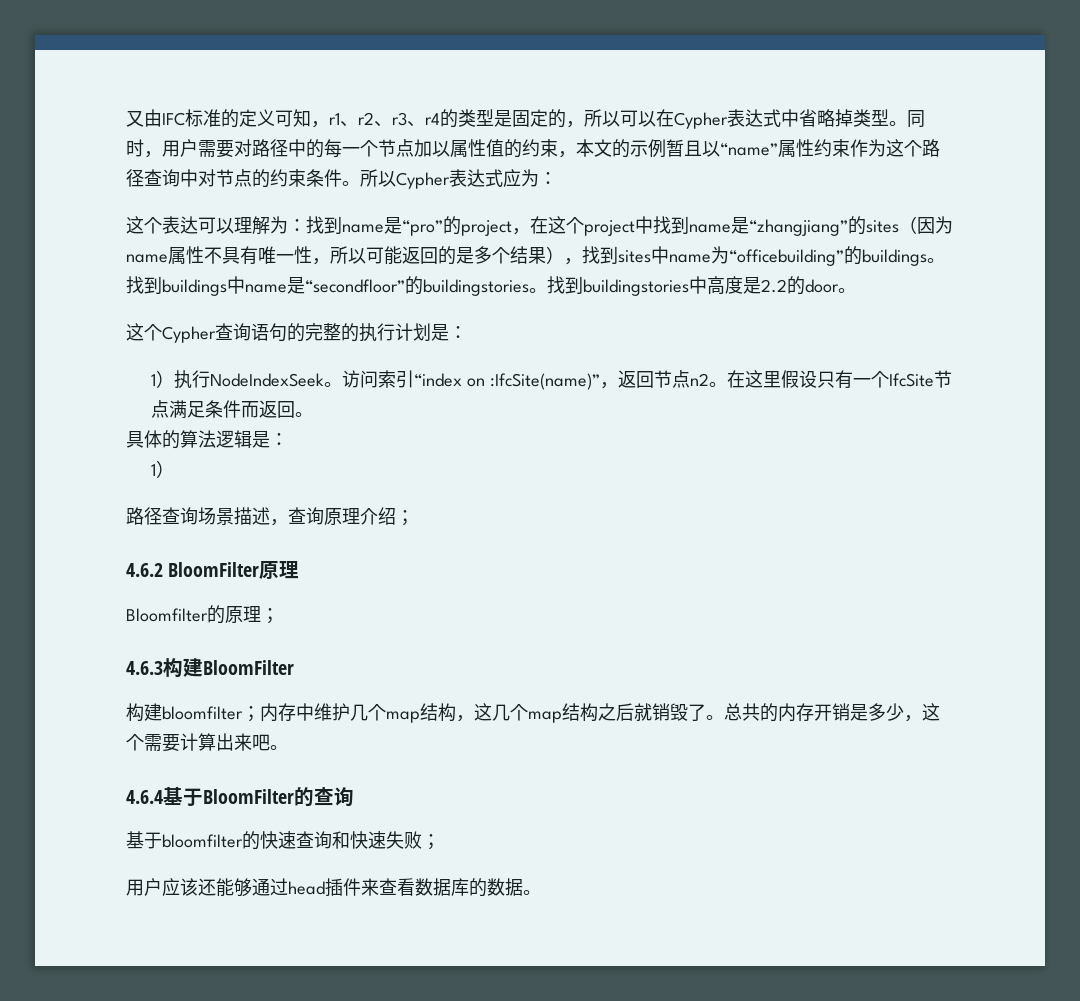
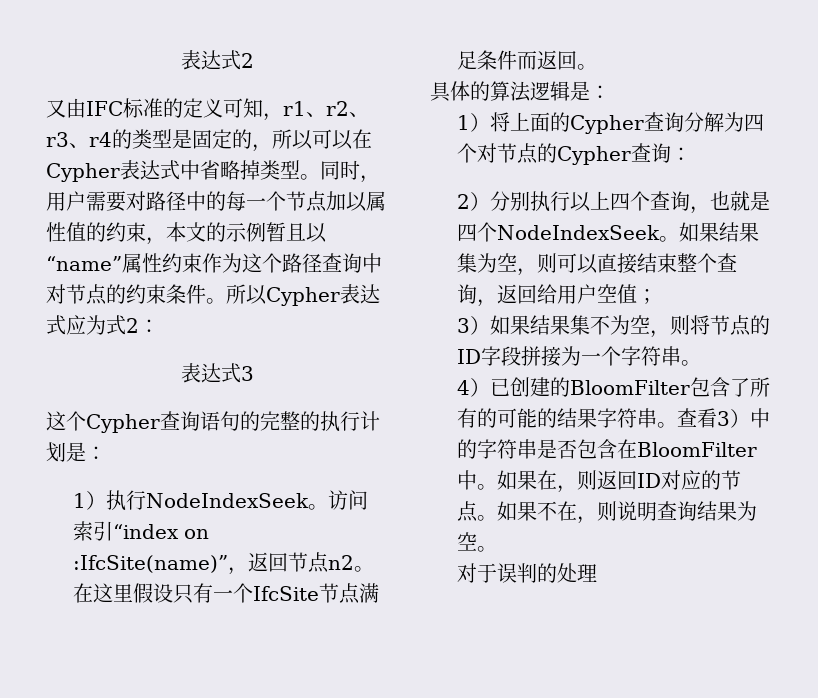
(126, 118) none -> [180,50,254,70] 表达式2 //
[539,172,557,185] [126,216,953,236] [126,246,945,266] [126,276,856,296] ： // 这个表达可以理解为：找到name是“pro”的project，在这个project中找到name是“zhangjiang”的sites（因为name属性不具有唯一性，所以可能返回的是多个结果），找到sites中name为“officebuilding”的buildings。找到buildings中name是“secondfloor”的buildingstories。找到buildingstories中高度是2.2的door。 -> [106,315,159,335] [180,363,254,383] 式2： // 表达式3
[126,507,414,526] [126,561,300,579] [126,605,279,624] [126,658,294,678] [126,703,940,723] [126,733,288,752] [126,786,354,807] [126,831,440,850] [126,878,541,897] // 路径查询场景描述，查询原理介绍； // 4.6.2 BloomFilter原理 // Bloomfilter的原理； // 4.6.3构建BloomFilter // 构建bloomfilter；内存中维护几个map结构，这几个map结构之后就销毁了。总共的内存开销是多少，这个需要计算出来吧。 // 4.6.4基于BloomFilter的查询 // 基于bloomfilter的快速查询和快速失败； // 用户应该还能够通过head插件来查看数据库的数据。 -> [490,112,765,134] [457,143,692,165] [457,191,771,214] [457,222,760,242] [457,253,738,276] [457,284,658,307] [457,315,771,338] [457,346,702,367] [457,377,771,397] [457,408,771,428] [457,439,758,459] [457,470,742,493] [457,501,758,524] [457,532,498,552] [457,563,598,583] 将上面的Cypher查询分解为四个对节点的Cypher查询： // 2）分别执行以上四个查询，也就是四个NodeIndexSeek。如果结果集为空，则可以直接结束整个查询，返回给用户空值； // 3）如果结果集不为空，则将节点的ID字段拼接为一个字符串。 // 4）已创建的BloomFilter包含了所有的可能的结果字符串。查看3）中的字符串是否包含在BloomFilter中。如果在，则返回ID对应的节点。如果不在，则说明查询结果为空。 // 对于误判的处理

